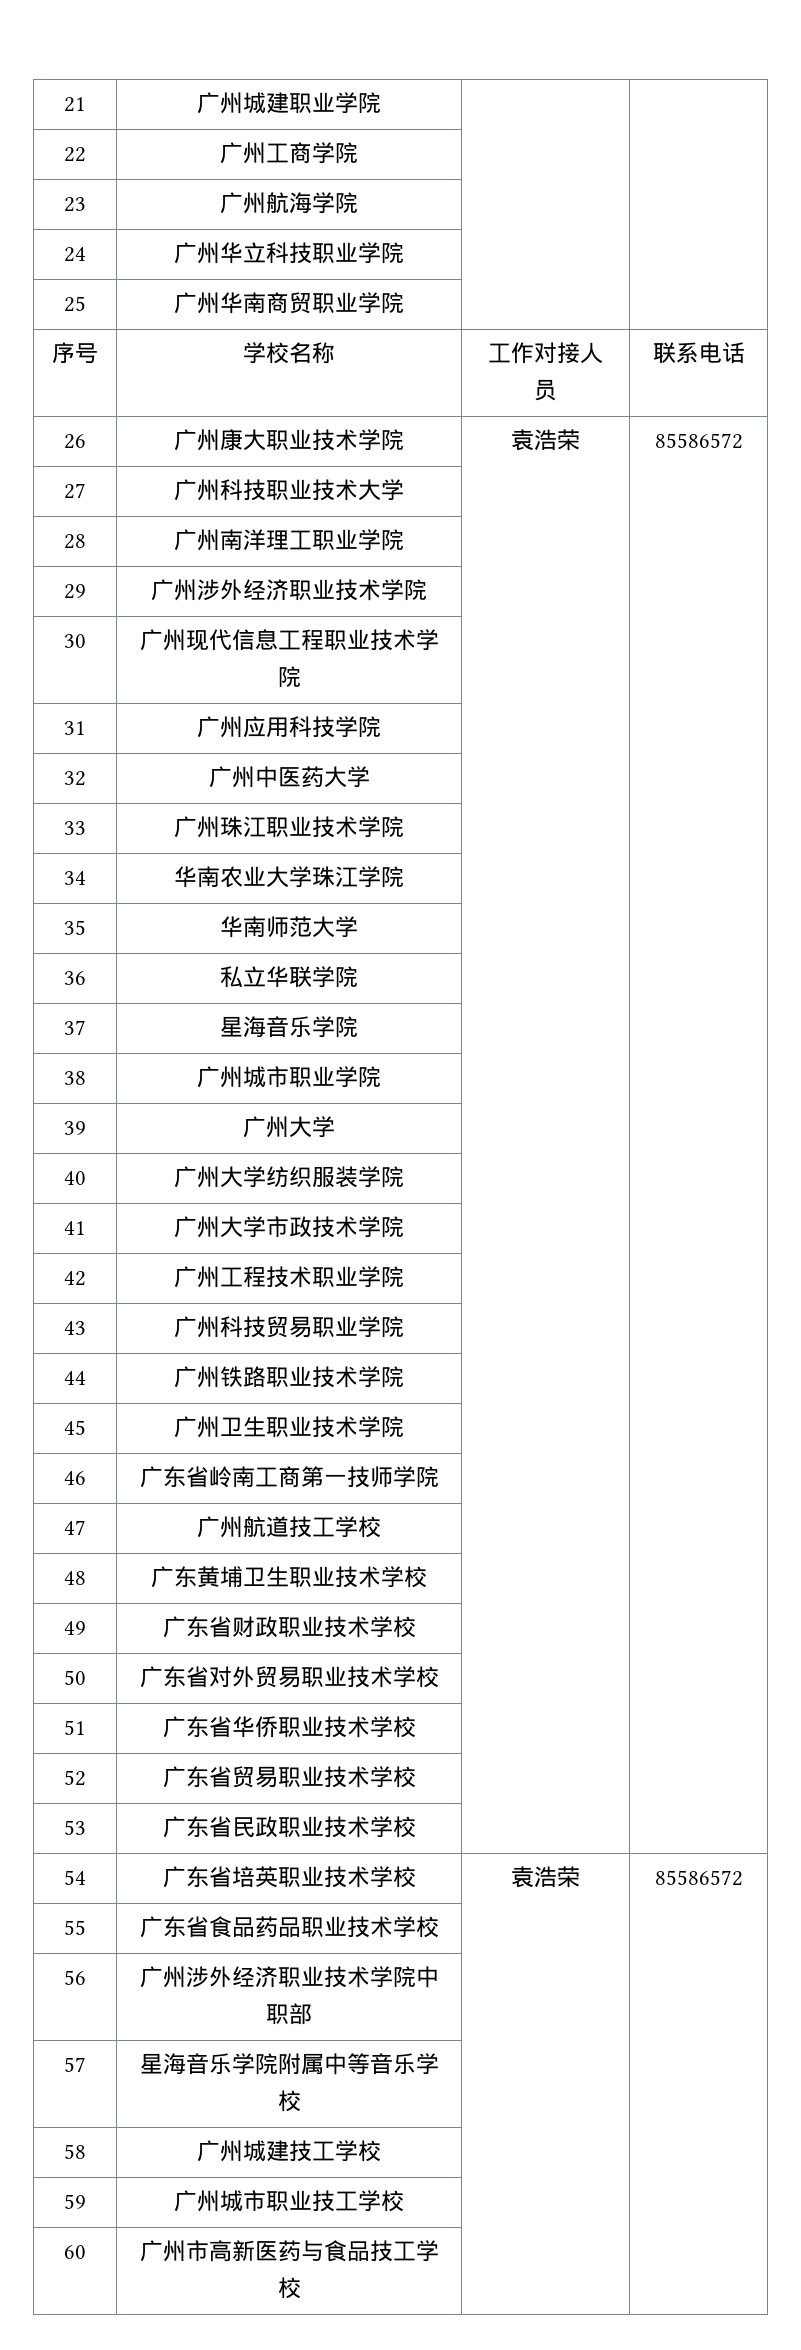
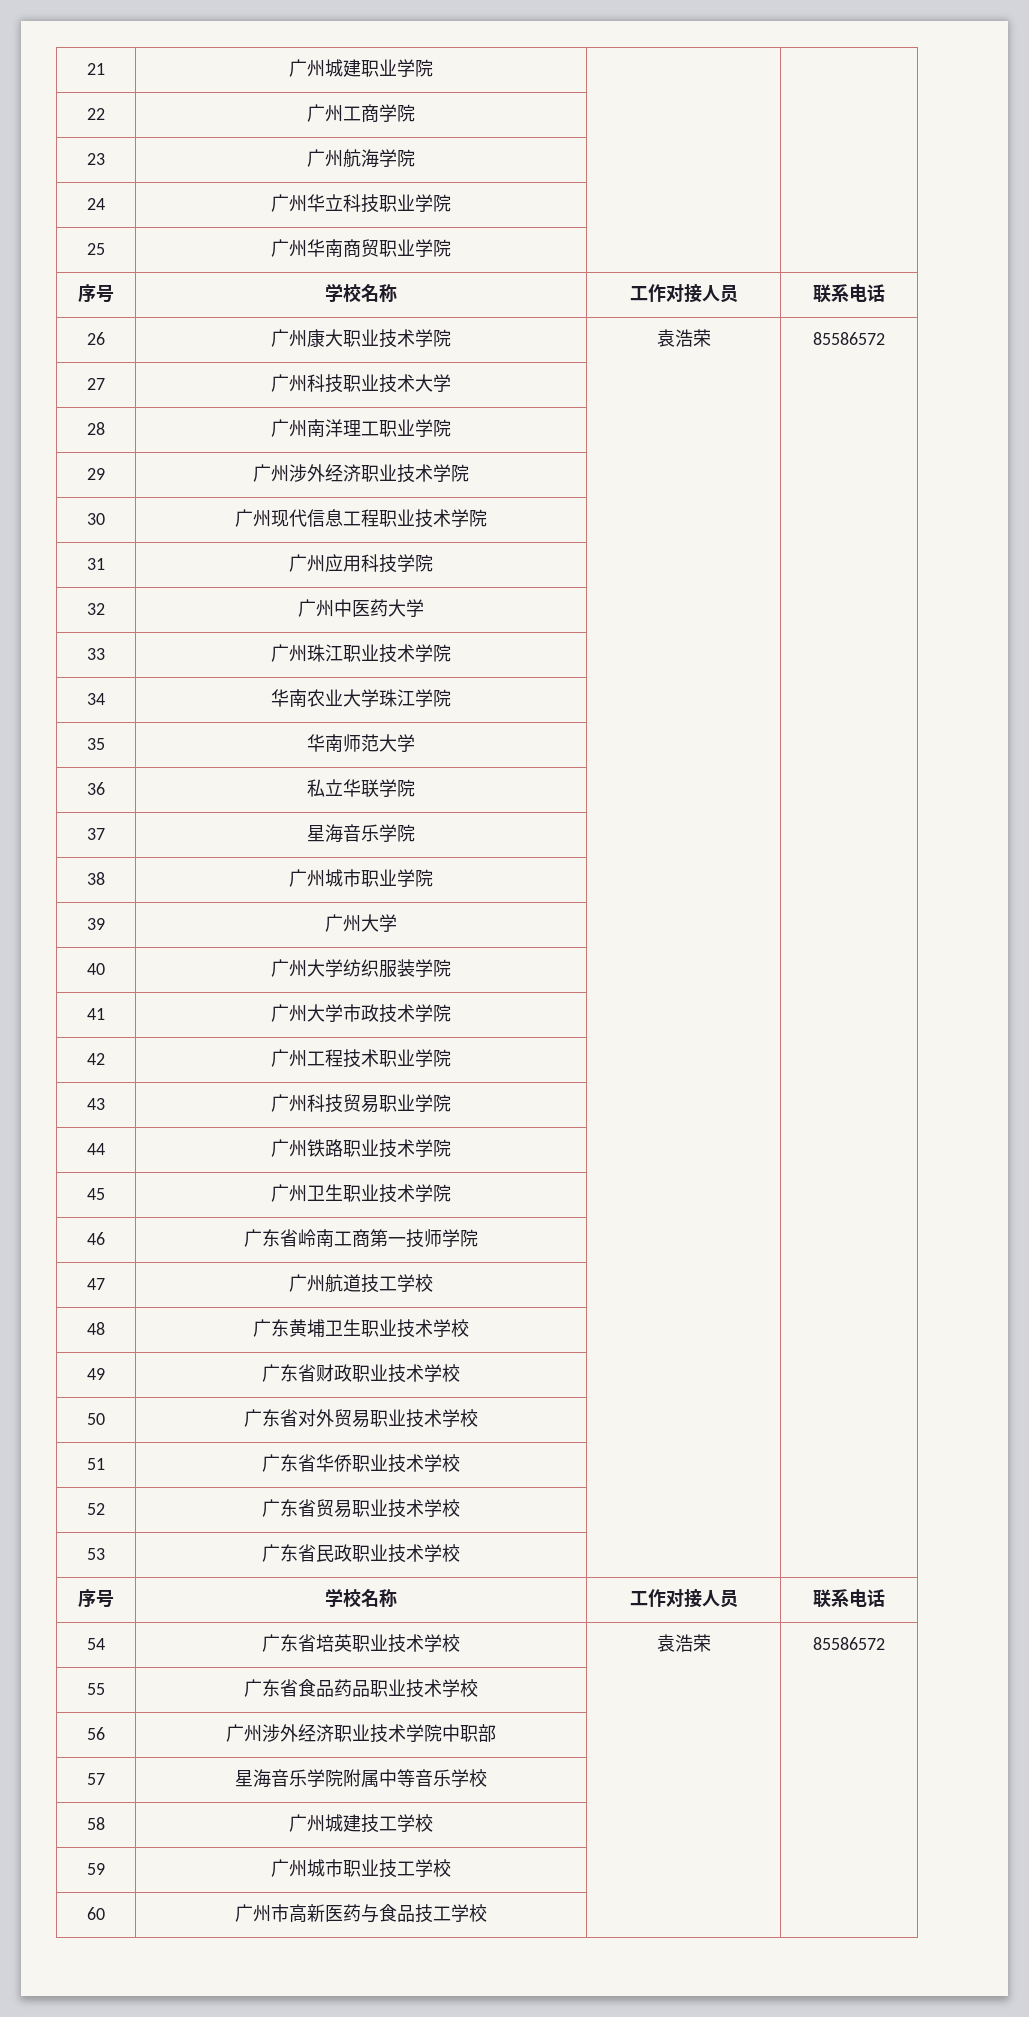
(416, 1827) none -> [78,1589,114,1608] [325,1588,397,1608] [629,1589,738,1608] [812,1589,885,1608] // 序号 | 学校名称 | 工作对接人员 | 联系电话

